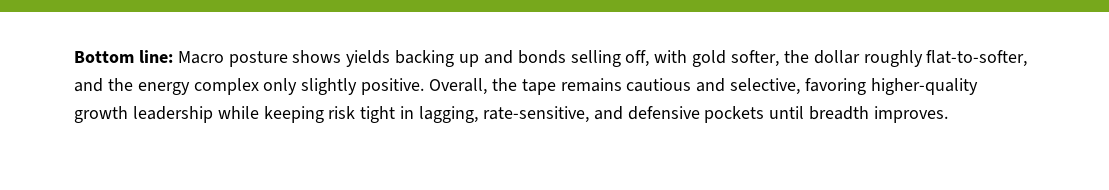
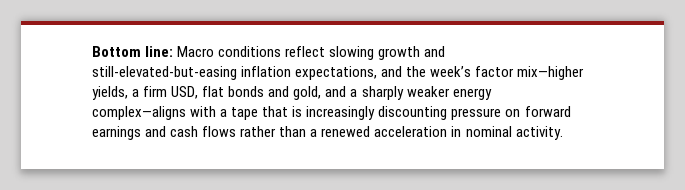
[228,50,1028,67] [74,78,978,95] [74,106,949,123] posture shows yields backing up and bonds selling off, with gold softer, the dollar roughly flat-to-softer, and the energy complex only slightly positive. Overall, the tape remains cautious and selective, favoring higher-quality growth leadership while keeping risk tight in lagging, rate-sensitive, and defensive pockets until breadth improves. -> [218,46,446,60] [92,66,585,80] [92,86,492,100] [92,106,571,120] [92,126,563,140] conditions reflect slowing growth and still-elevated-but-easing inflation expectations, and the week’s factor mix—higher yields, a firm USD, flat bonds and gold, and a sharply weaker energy complex—aligns with a tape that is increasingly discounting pressure on forward earnings and cash flows rather than a renewed acceleration in nominal activity.

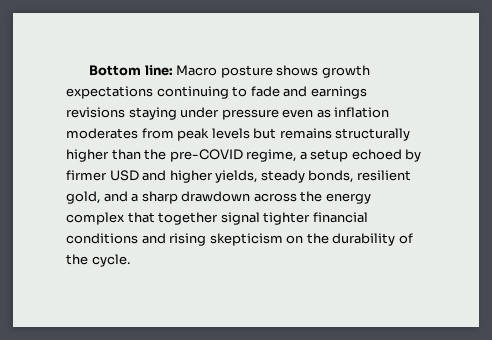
[218,46,446,60] [92,66,585,80] [92,86,492,100] [92,106,571,120] [92,126,563,140] conditions reflect slowing growth and still-elevated-but-easing inflation expectations, and the week’s factor mix—higher yields, a firm USD, flat bonds and gold, and a sharply weaker energy complex—aligns with a tape that is increasingly discounting pressure on forward earnings and cash flows rather than a renewed acceleration in nominal activity. -> [220,65,370,78] [66,86,367,99] [66,107,390,120] [66,128,411,141] [66,149,422,162] [66,170,411,183] [66,191,371,204] [66,212,368,225] [66,233,413,246] [66,254,130,267] posture shows growth expectations continuing to fade and earnings revisions staying under pressure even as inflation moderates from peak levels but remains structurally higher than the pre-COVID regime, a setup echoed by firmer USD and higher yields, steady bonds, resilient gold, and a sharp drawdown across the energy complex that together signal tighter financial conditions and rising skepticism on the durability of the cycle.

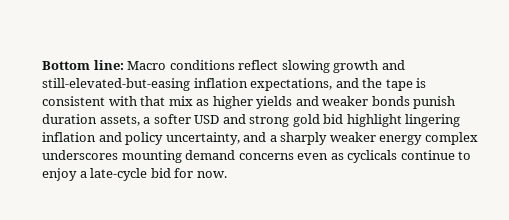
[220,65,370,78] [66,86,367,99] [66,107,390,120] [66,128,411,141] [66,149,422,162] [66,170,411,183] [66,191,371,204] [66,212,368,225] [66,233,413,246] [66,254,130,267] posture shows growth expectations continuing to fade and earnings revisions staying under pressure even as inflation moderates from peak levels but remains structurally higher than the pre-COVID regime, a setup echoed by firmer USD and higher yields, steady bonds, resilient gold, and a sharp drawdown across the energy complex that together signal tighter financial conditions and rising skepticism on the durability of the cycle. -> [169,60,405,73] [42,78,427,91] [42,96,456,109] [42,114,461,127] [42,132,478,145] [42,150,472,163] [42,168,227,181] conditions reflect slowing growth and still-elevated-but-easing inflation expectations, and the tape is consistent with that mix as higher yields and weaker bonds punish duration assets, a softer USD and strong gold bid highlight lingering inflation and policy uncertainty, and a sharply weaker energy complex underscores mounting demand concerns even as cyclicals continue to enjoy a late-cycle bid for now.

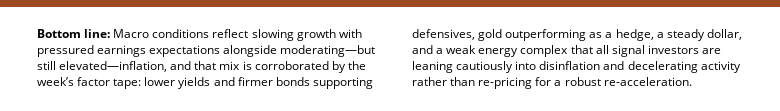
[381,60,405,70] [42,78,427,91] [42,96,456,109] [42,114,461,127] [42,132,478,145] [42,150,472,163] [42,168,227,181] and still-elevated-but-easing inflation expectations, and the tape is consistent with that mix as higher yields and weaker bonds punish duration assets, a softer USD and strong gold bid highlight lingering inflation and policy uncertainty, and a sharply weaker energy complex underscores mounting demand concerns even as cyclicals continue to enjoy a late-cycle bid for now. -> [338,29,362,38] [37,45,376,57] [37,61,366,73] [37,77,373,89] [412,29,742,41] [412,45,721,57] [412,61,741,73] [412,77,692,89] with pressured earnings expectations alongside moderating—but still elevated—inflation, and that mix is corroborated by the week’s factor tape: lower yields and firmer bonds supporting defensives, gold outperforming as a hedge, a steady dollar, and a weak energy complex that all signal investors are leaning cautiously into disinflation and decelerating activity rather than re-pricing for a robust re-acceleration.

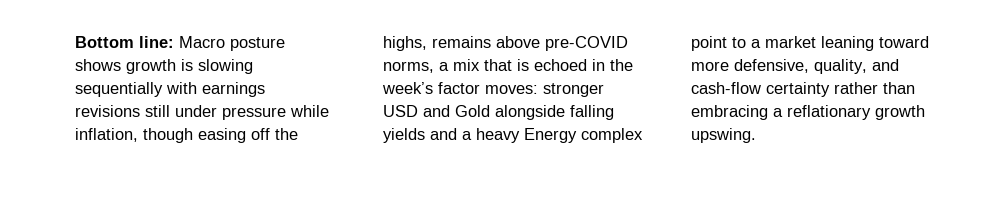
[152,29,362,41] [37,45,376,57] [37,61,366,73] [37,77,373,89] [412,29,742,41] [412,45,721,57] [412,61,741,73] [412,77,692,89] conditions reflect slowing growth with pressured earnings expectations alongside moderating—but still elevated—inflation, and that mix is corroborated by the week’s factor tape: lower yields and firmer bonds supporting defensives, gold outperforming as a hedge, a steady dollar, and a weak energy complex that all signal investors are leaning cautiously into disinflation and decelerating activity rather than re-pricing for a robust re-acceleration. -> [230,37,285,51] [75,59,253,74] [75,82,265,97] [75,105,329,120] [75,128,298,143] [383,36,628,51] [383,59,633,73] [382,82,604,97] [383,105,614,120] [383,128,643,143] [691,36,929,51] [691,59,899,74] [691,82,915,97] [691,105,925,120] [691,128,756,143] posture shows growth is slowing sequentially with earnings revisions still under pressure while inflation, though easing off the highs, remains above pre-COVID norms, a mix that is echoed in the week’s factor moves: stronger USD and Gold alongside falling yields and a heavy Energy complex point to a market leaning toward more defensive, quality, and cash-flow certainty rather than embracing a reflationary growth upswing.

